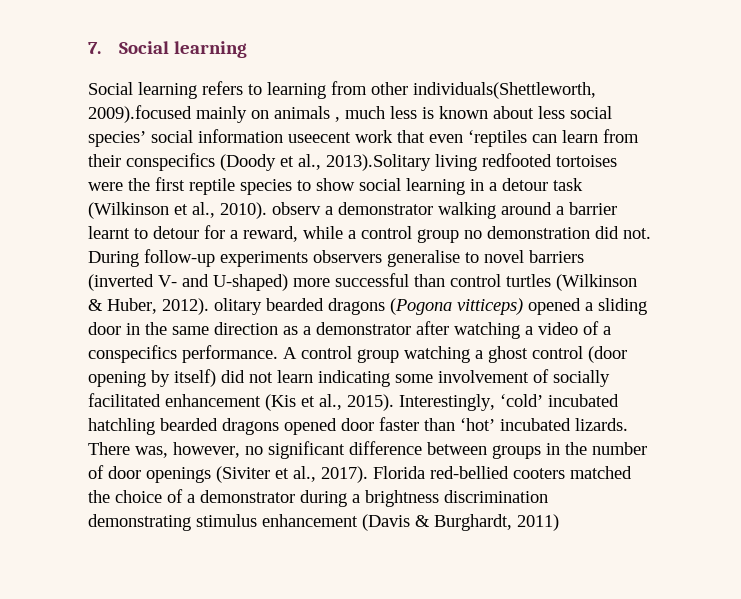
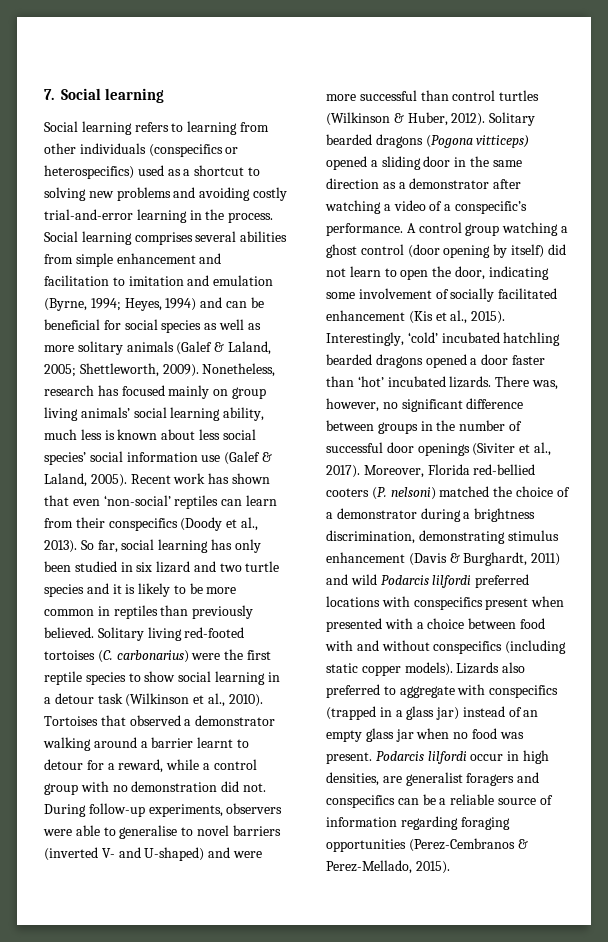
[413,82,596,99] [88,105,340,123] individuals(Shettleworth, 2009).focused mainly on animals , -> [79,143,239,157] [44,165,260,179] [44,187,287,201] [44,209,274,223] [44,231,288,245] [44,253,222,267] [44,275,274,286] [44,297,264,311] [44,319,261,333] [44,341,271,355] [44,363,276,377] [44,385,266,399] [44,407,265,421] individuals (conspecifics or heterospecifics) used as a shortcut to solving new problems and avoiding costly trial-and-error learning in the process. Social learning comprises several abilities from simple enhancement and facilitation to imitation and emulation (Byrne, 1994; Heyes, 1994) and can be beneficial for social species as well as more solitary animals (Galef & Laland, 2005; Shettleworth, 2009). Nonetheless, research has focused mainly on group living animals’ social learning ability,
[288,130,527,147] useecent work that even ‘reptiles -> [201,451,272,465] [44,473,270,487] [44,495,219,509] use (Galef & Laland, 2005). Recent work has shown that even ‘non-social’ reptiles
[326,153,617,171] 2013).Solitary living redfooted tortoises -> [44,539,261,553] [44,561,280,573] [44,583,237,597] [44,605,254,619] [44,627,245,641] [44,650,189,663] 2013). So far, social learning has only been studied in six lizard and two turtle species and it is likely to be more common in reptiles than previously believed. Solitary living red-footed tortoises (C. carbonarius)
[272,202,321,215] observ -> [44,715,181,726] Tortoises that observed
(459, 236) none -> [80,781,109,792] with
[220,250,382,267] experiments observers -> [148,803,283,817] [43,825,116,836] experiments, observers were able to
(288, 282) none -> [208,847,262,858] and were
[214,298,262,315] olitary -> [489,112,536,126] Solitary
[88,345,177,363] conspecifics -> [454,201,527,214] conspecific’s
(313, 376) none -> [384,266,485,280] to open the door,
(337, 426) none -> [470,358,478,365] a
(104, 472) none -> [326,442,383,453] successful
(368, 474) none -> [363,465,424,478] Moreover,
(565, 473) none -> [371,487,436,500] (P. nelsoni)
[444,490,548,503] discrimination -> [326,530,415,544] discrimination,
(559, 522) none -> [326,574,530,588] [326,596,565,610] [326,618,545,632] [325,640,567,654] [326,662,526,676] [326,684,559,698] [326,706,539,720] [326,728,524,742] [326,750,549,764] [326,772,540,786] [326,794,553,808] [326,816,510,830] [326,838,528,852] [326,860,450,874] and wild Podarcis lilfordi preferred locations with conspecifics present when presented with a choice between food with and without conspecifics (including static copper models). Lizards also preferred to aggregate with conspecifics (trapped in a glass jar) instead of an empty glass jar when no food was present. Podarcis lilfordi occur in high densities, are generalist foragers and conspecifics can be a reliable source of information regarding foraging opportunities (Perez-Cembranos & Perez-Mellado, 2015).

